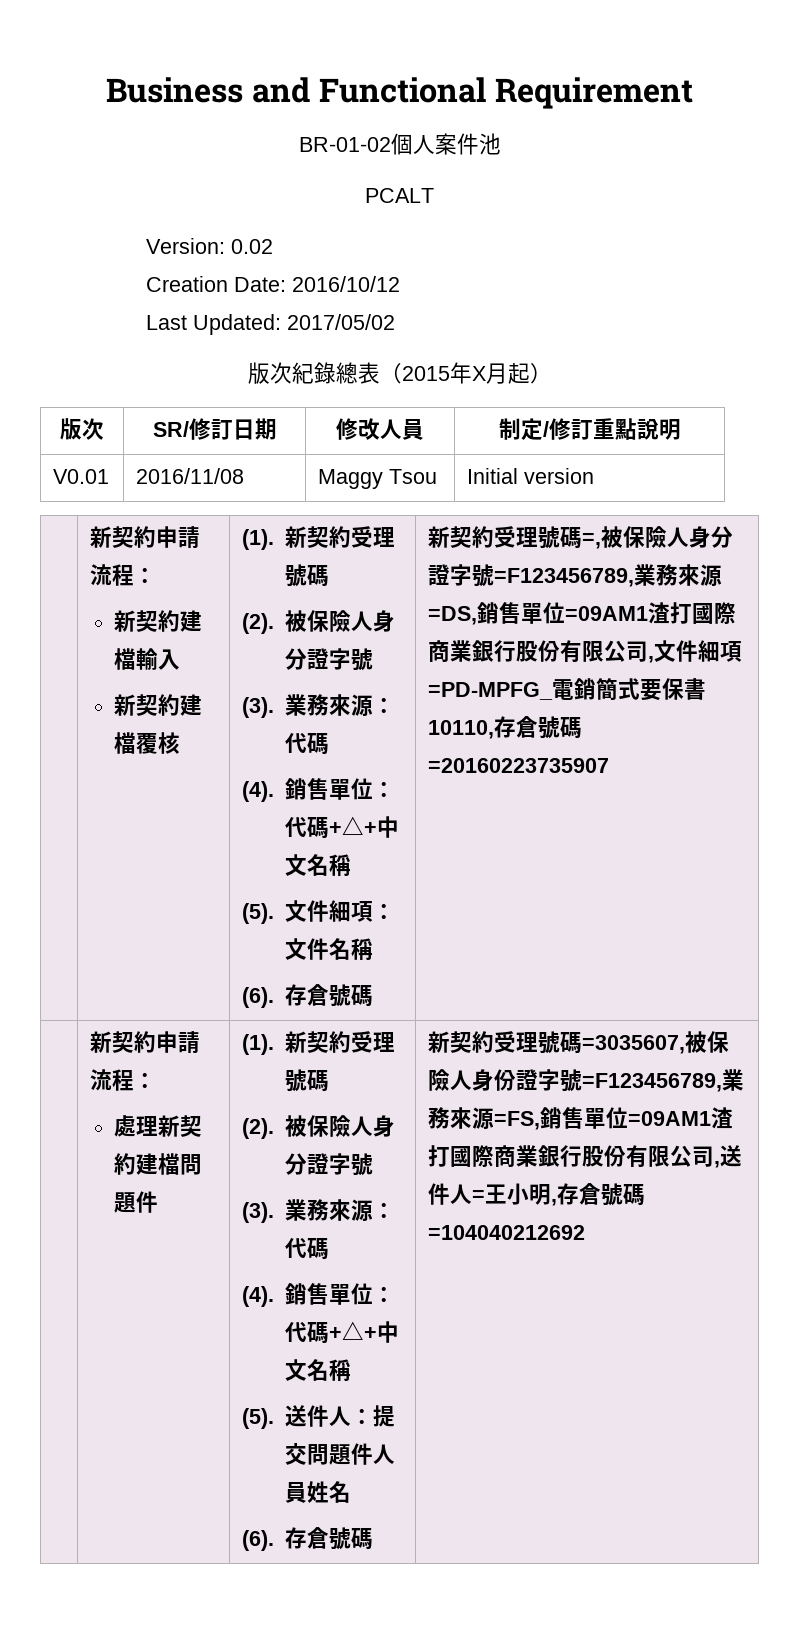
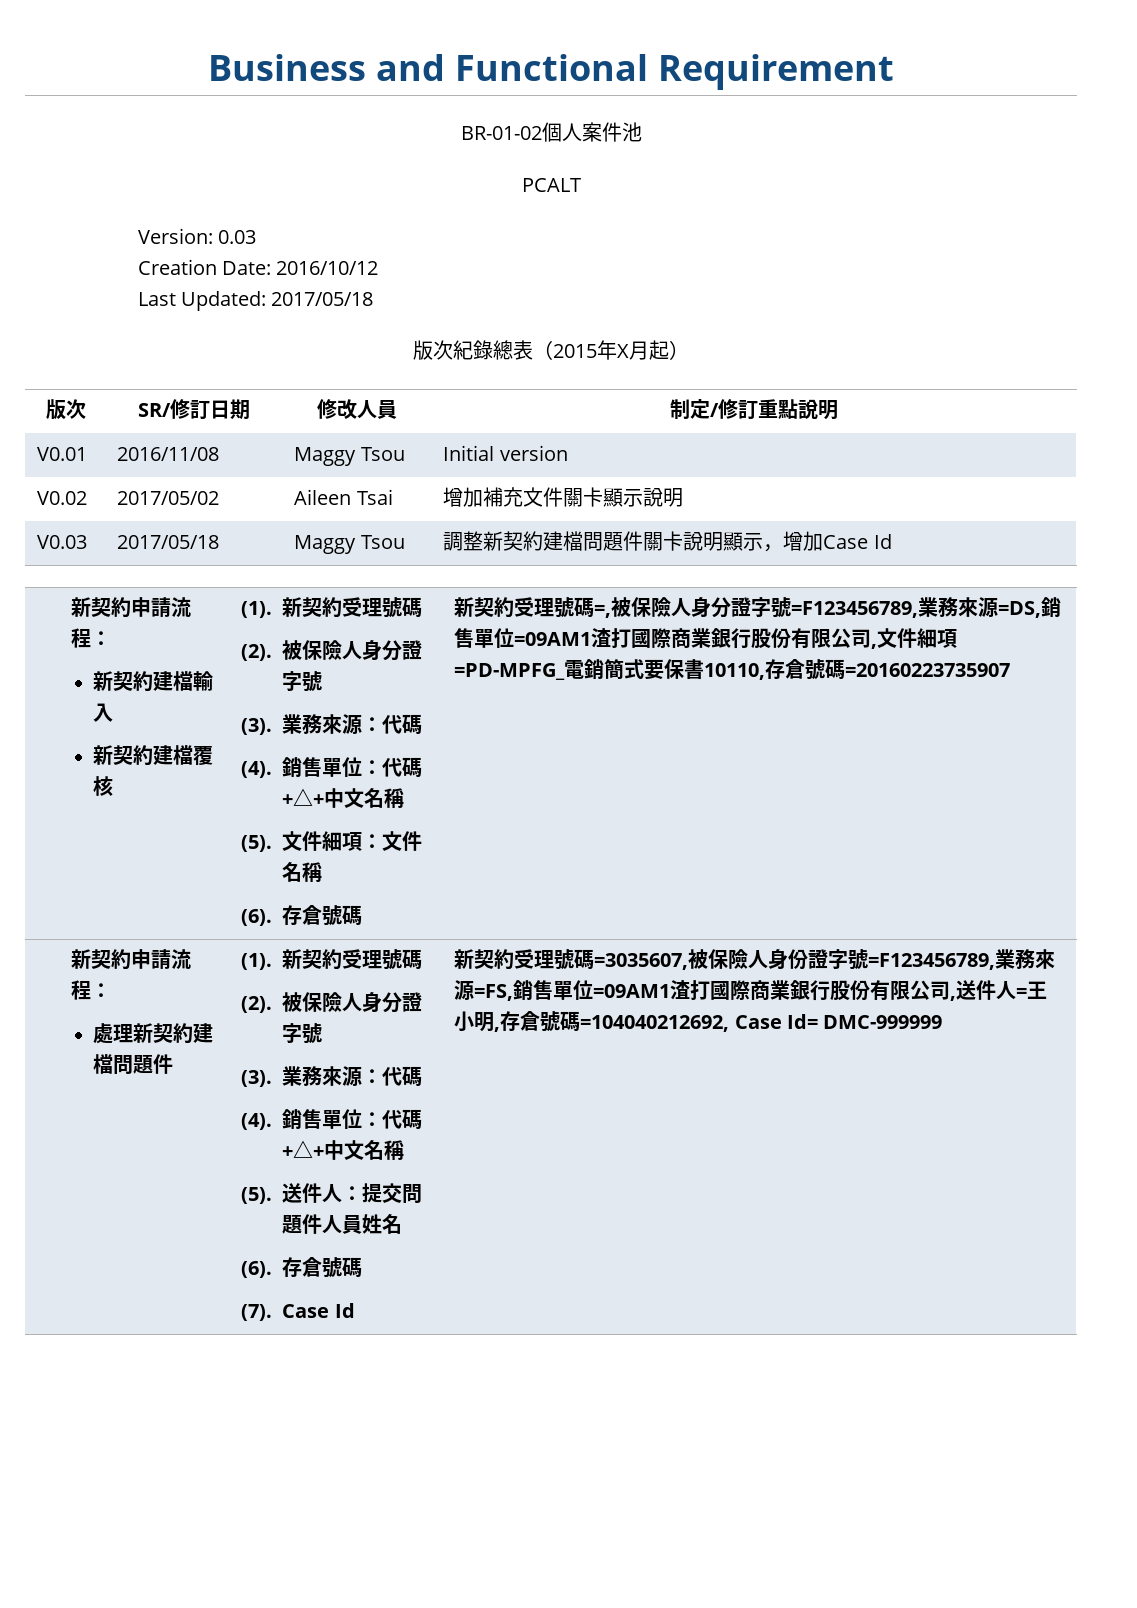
[230,239,273,254] 0.02 -> [217,230,256,244] 0.03
[286,314,395,330] 2017/05/02 -> [271,292,374,306] 2017/05/18
(595, 476) none -> [37,491,88,505] [117,491,220,505] [294,489,394,505] [443,487,684,507] [37,535,88,549] [117,535,220,549] [294,535,406,554] [443,531,892,552] // V0.02 | 2017/05/02 | Aileen Tsai | 增加補充文件關卡顯示說明 // V0.03 | 2017/05/18 | Maggy Tsou | 調整新契約建檔問題件關卡說明顯示，增加Case Id
(374, 1539) none -> [241,1303,355,1321] // (7). Case Id
[428,1225,586,1240] =104040212692 -> [580,1014,943,1032] =104040212692, Case Id= DMC-999999

